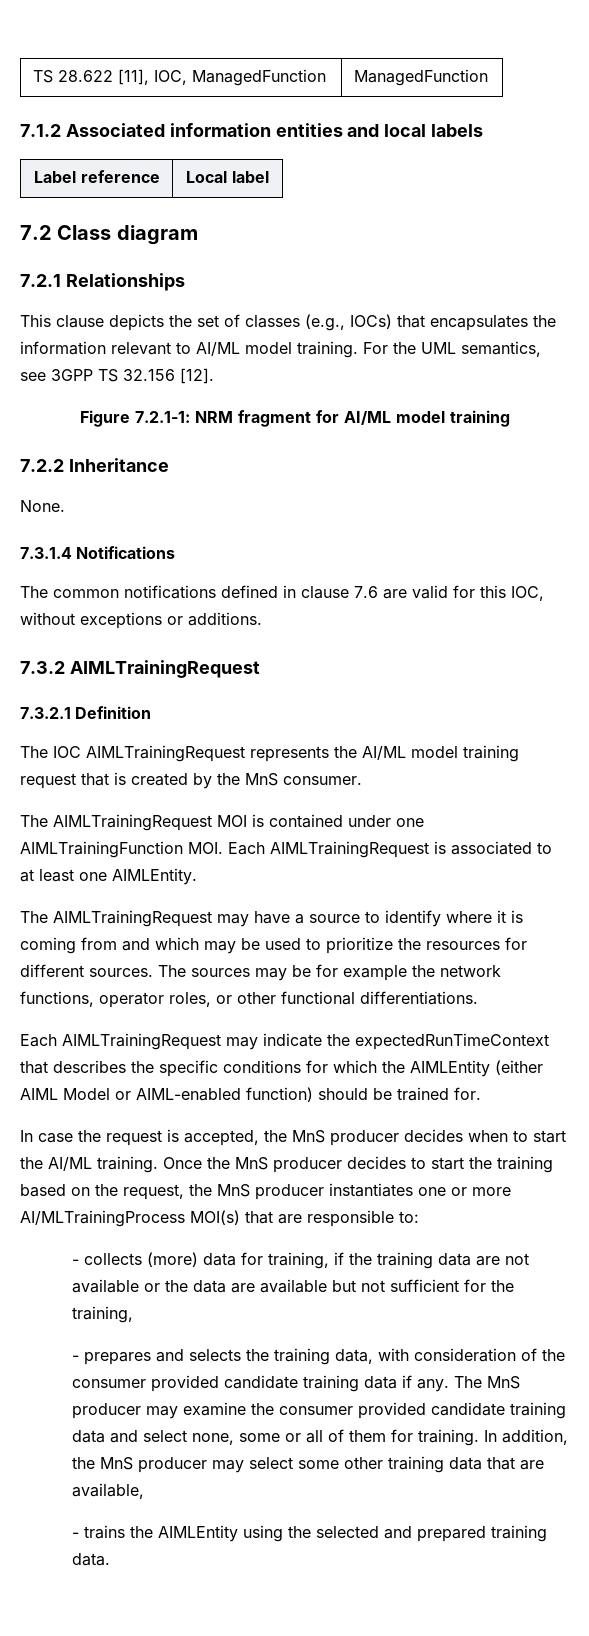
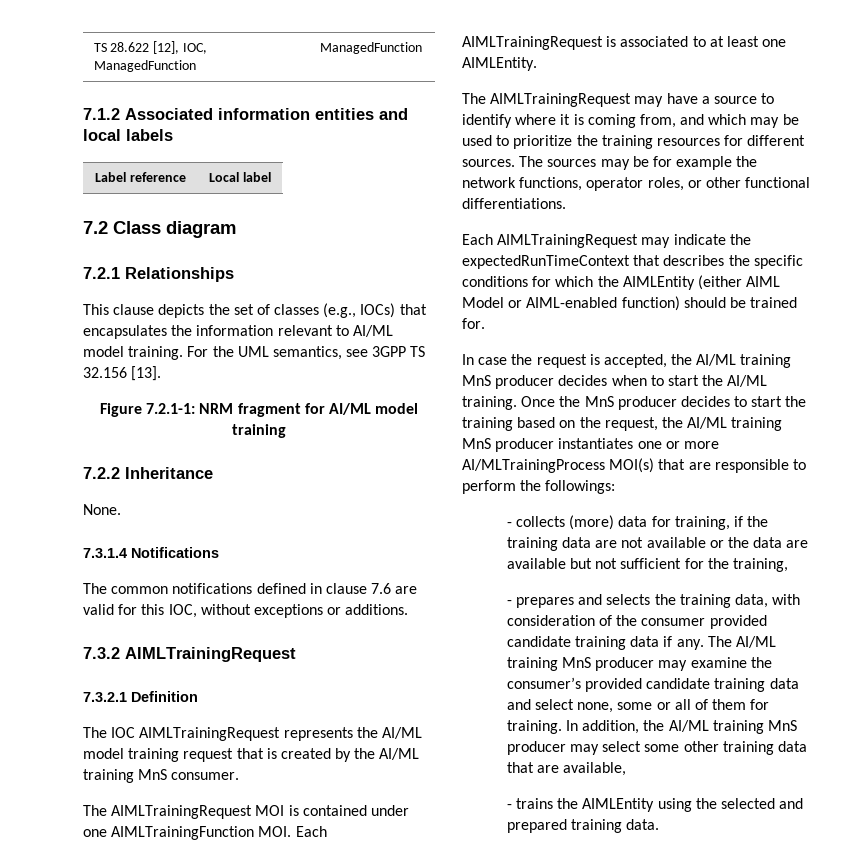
[117,69,149,85] [11], -> [153,41,180,54] [12],
[180,368,214,384] [12]. -> [131,366,162,381] [13].
(240, 779) none -> [379,748,420,760] [83,769,134,783] AI/ML training
[81,937,117,950] from -> [639,114,676,128] from,
(421, 944) none -> [601,135,653,149] training
(287, 1136) none -> [696,354,792,368] AI/ML training
(212, 1190) none -> [687,417,783,431] AI/ML training
[399,1211,419,1223] to: -> [792,459,806,470] [462,480,616,494] to perform the followings:
(483, 1382) none -> [735,636,776,648] [506,657,558,671] AI/ML training
[279,1406,354,1415] consumer -> [506,677,581,689] consumer’s
(96, 1463) none -> [668,720,764,734] AI/ML training

